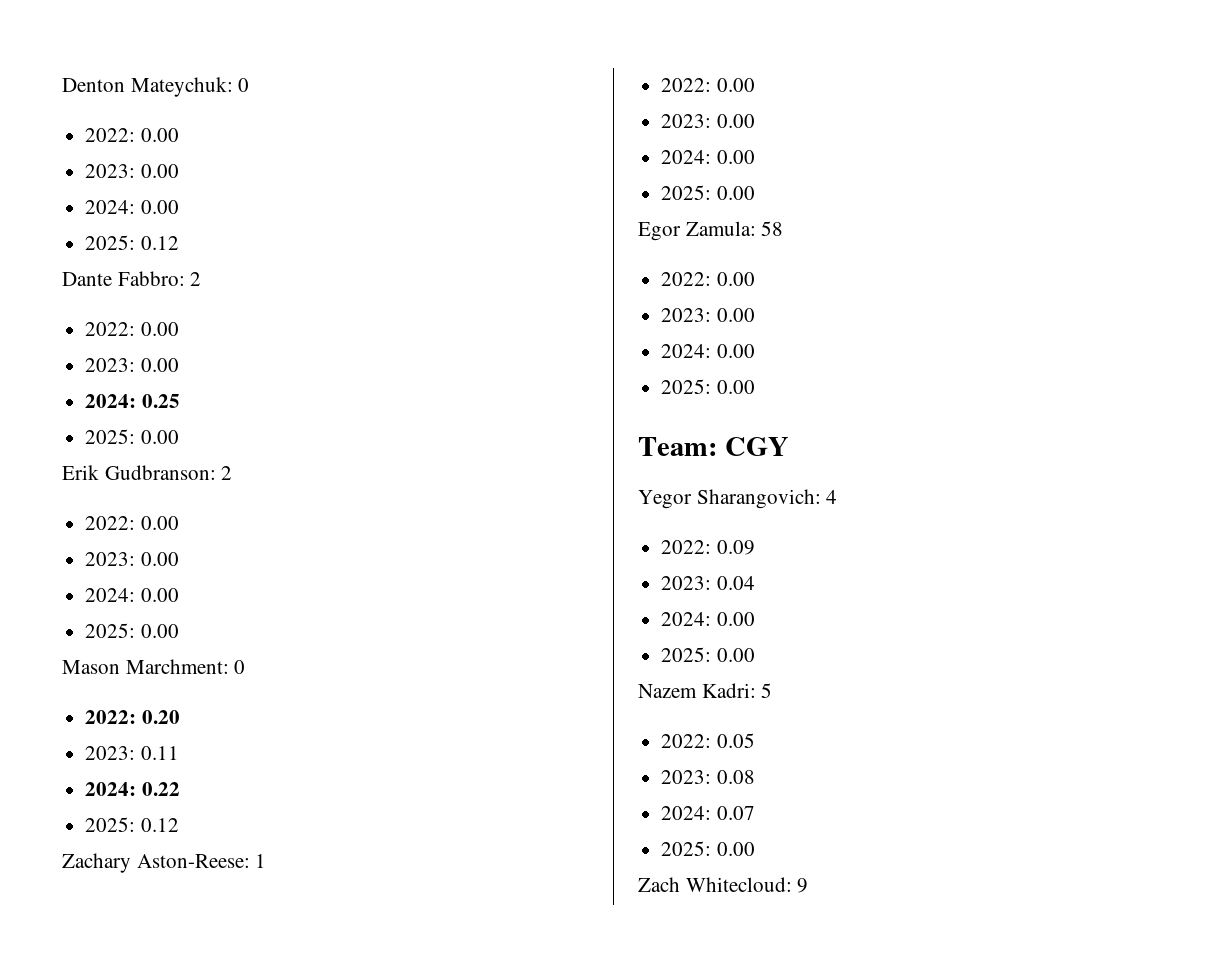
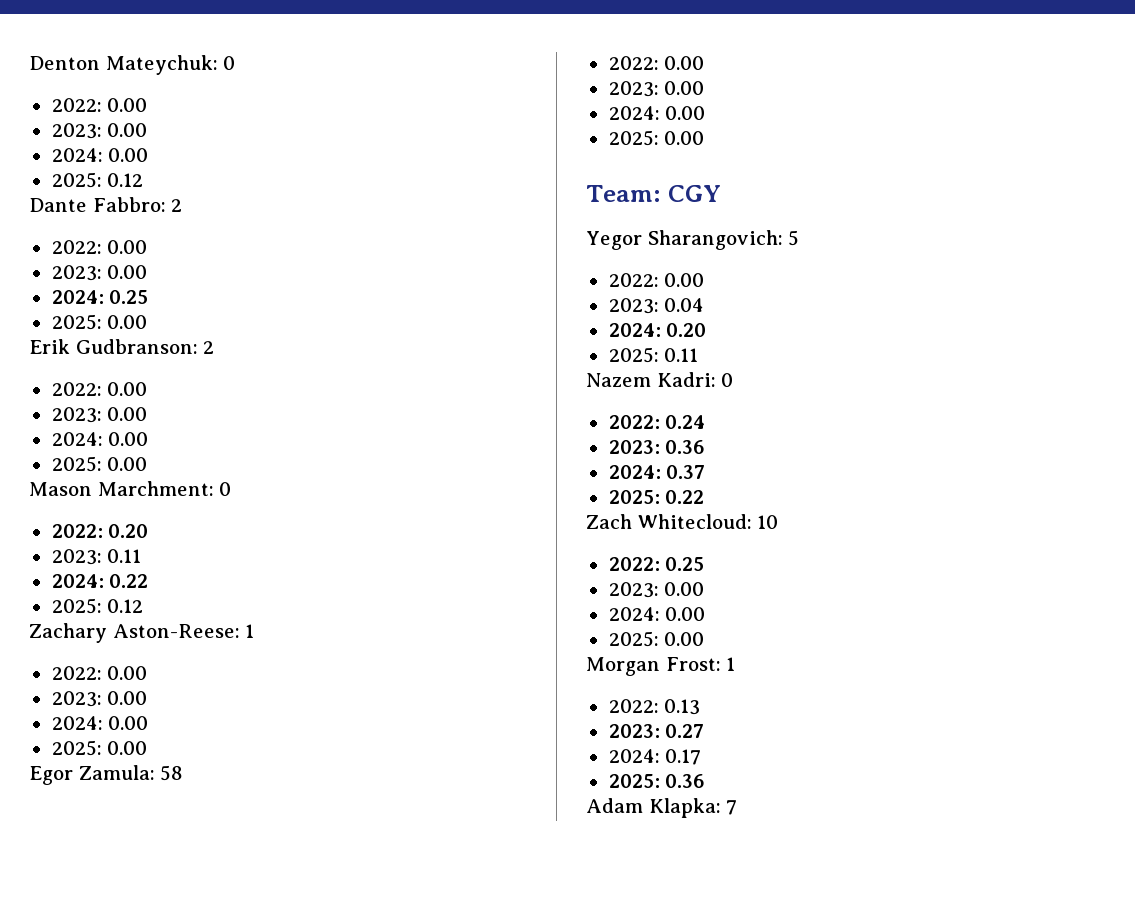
[826,490,838,504] [661,540,755,555] 4 // 2022: 0.09 -> [788,230,800,246] [608,273,705,287] 5 // 2022: 0.00
[661,612,755,626] [661,647,755,662] [638,683,773,698] [661,733,755,748] [661,770,755,784] [661,806,755,820] [661,841,755,856] [638,877,809,893] // 2024: 0.00 // 2025: 0.00 // Nazem Kadri: 5 // 2022: 0.05 // 2023: 0.08 // 2024: 0.07 // 2025: 0.00 // Zach Whitecloud: 9 -> [608,323,707,337] [608,347,699,363] [586,372,734,387] [608,415,706,429] [608,440,706,454] [608,465,706,479] [608,490,705,504] [586,514,779,529] [608,557,705,571] [608,582,705,598] [608,607,706,621] [608,631,705,647] [586,657,736,676] [608,699,701,715] [608,724,705,738] [608,749,702,765] [608,774,706,788] [586,798,738,818] // 2024: 0.20 // 2025: 0.11 // Nazem Kadri: 0 // 2022: 0.24 // 2023: 0.36 // 2024: 0.37 // 2025: 0.22 // Zach Whitecloud: 10 // 2022: 0.25 // 2023: 0.00 // 2024: 0.00 // 2025: 0.00 // Morgan Frost: 1 // 2022: 0.13 // 2023: 0.27 // 2024: 0.17 // 2025: 0.36 // Adam Klapka: 7

